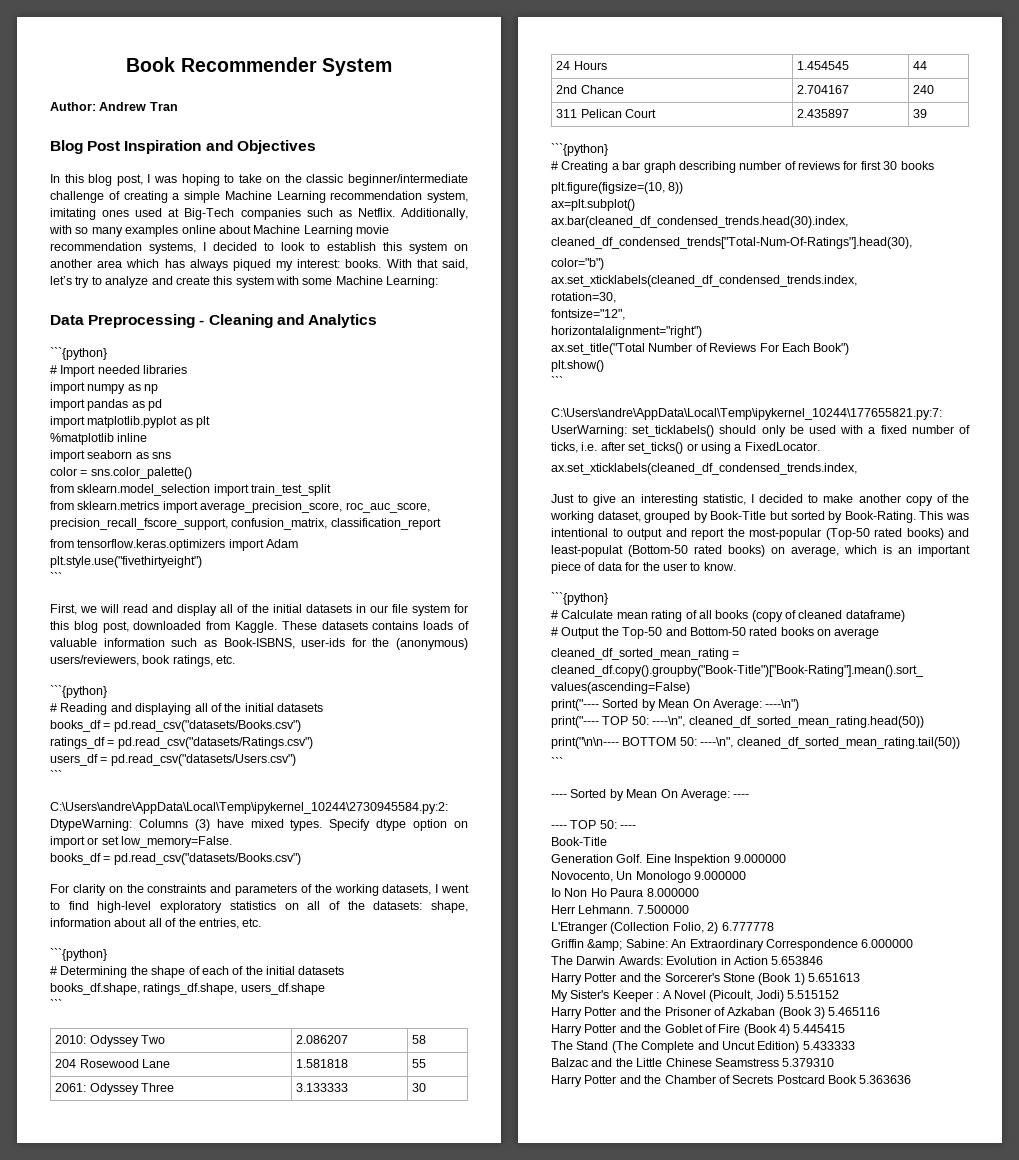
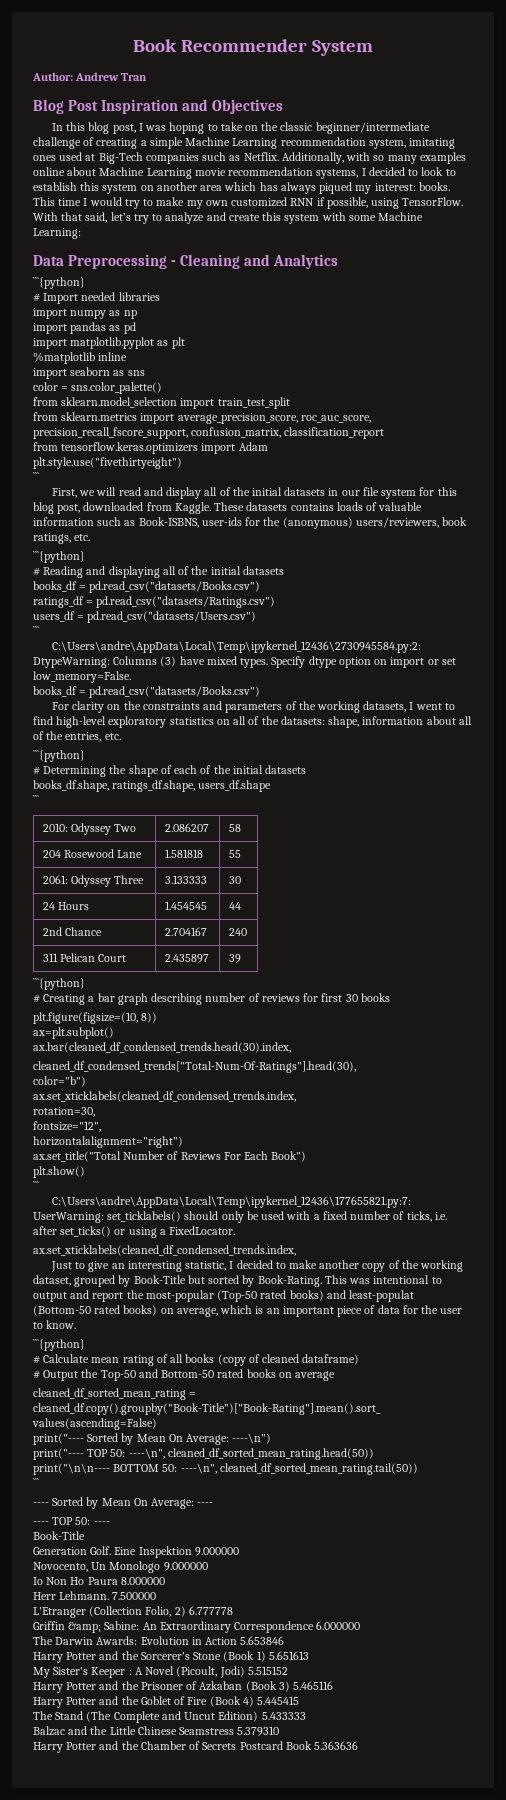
(382, 263) none -> [33,197,464,209] This time I would try to make my own customized RNN if possible, using TensorFlow.
[50,802,448,814] C:\Users\andre\AppData\Local\Temp\ipykernel_10244\2730945584.py:2: -> [51,641,421,653] C:\Users\andre\AppData\Local\Temp\ipykernel_12436\2730945584.py:2:
[551,408,942,420] C:\Users\andre\AppData\Local\Temp\ipykernel_10244\177655821.py:7: -> [51,1196,411,1208] C:\Users\andre\AppData\Local\Temp\ipykernel_12436\177655821.py:7:

